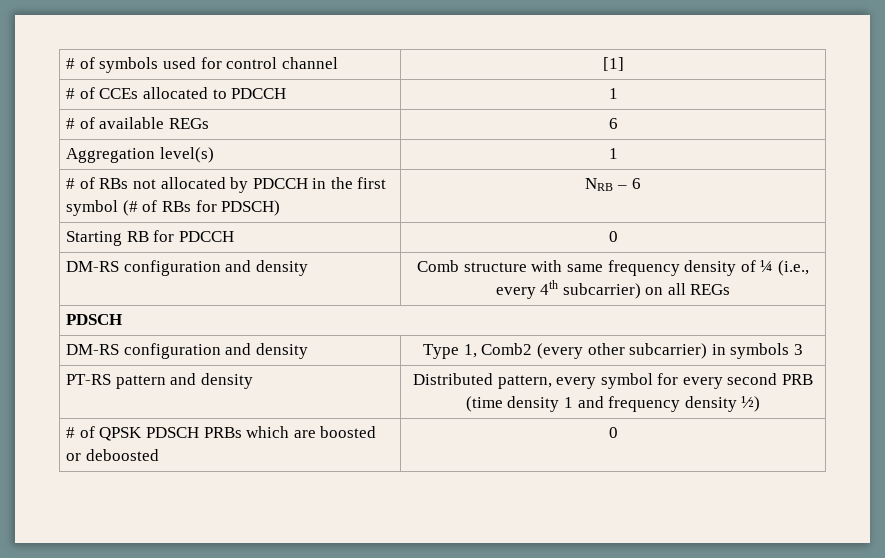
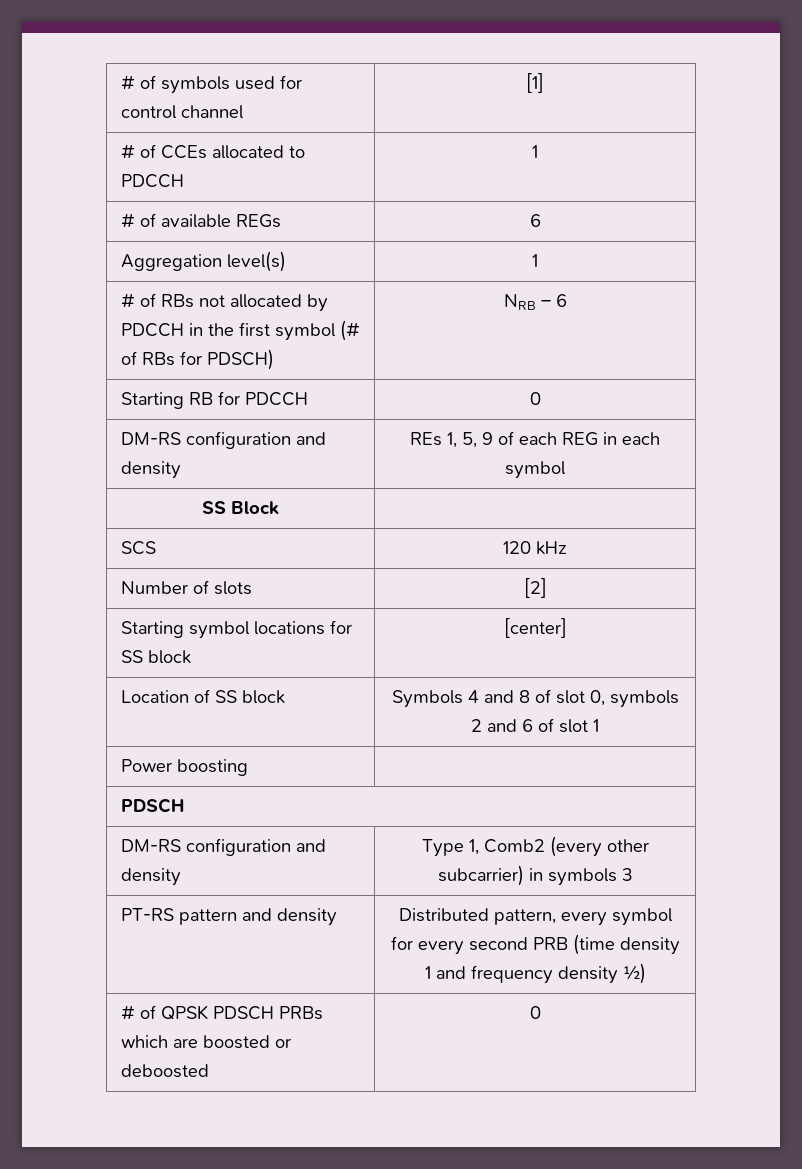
[417,260,809,276] [495,280,731,299] Comb structure with same frequency density of ¼ (i.e., every 4th subcarrier) on all REGs -> [409,431,660,448] [504,461,565,479] [202,501,279,515] [120,541,156,555] [502,541,567,555] [120,580,252,595] [523,578,547,598] [120,620,352,639] [120,650,191,664] [503,618,567,638] [120,689,285,704] [391,689,679,708] [470,718,599,733] [120,759,248,776] REs 1, 5, 9 of each REG in each symbol // SS Block | // SCS | 120 kHz // Number of slots | [2] // Starting symbol locations for SS block | [center] // Location of SS block | Symbols 4 and 8 of slot 0, symbols 2 and 6 of slot 1 // Power boosting |

